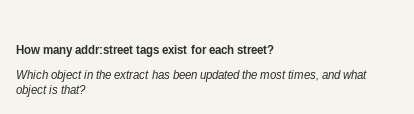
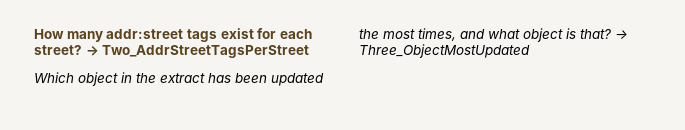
(274, 49) none -> [85,45,310,58] → Two_AddrStreetTagsPerStreet
(87, 89) none -> [615,30,628,39] [359,44,530,58] → Three_ObjectMostUpdated

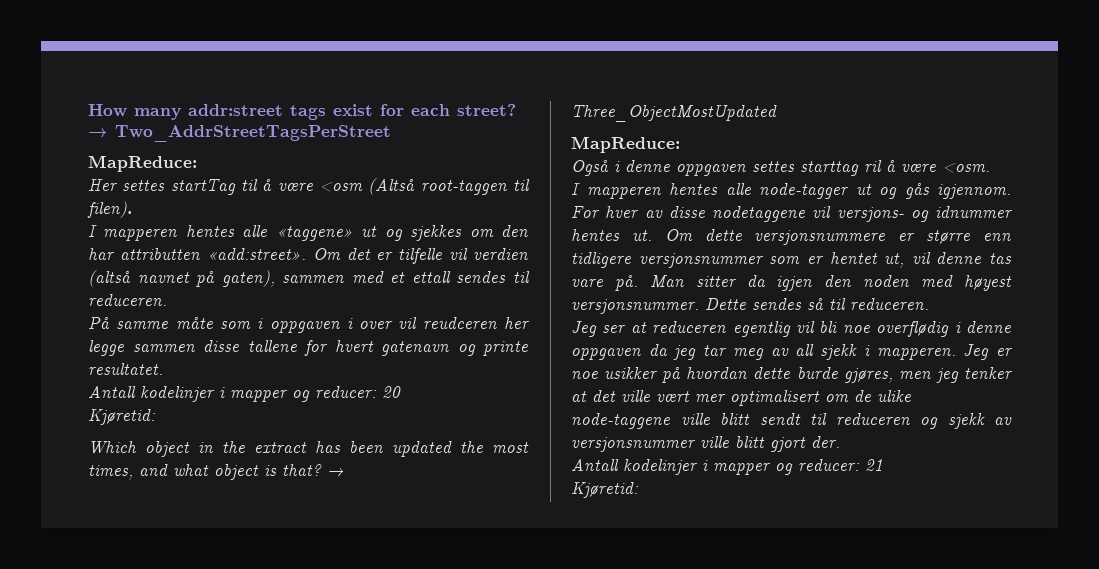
(310, 51) none -> [88,155,197,172] [88,178,530,195] [87,201,132,218] [88,225,529,241] [88,248,528,264] [88,270,530,287] [88,294,167,306] [88,317,530,333] [88,340,528,356] [88,363,163,375] [88,386,401,402] [88,409,156,425] // MapReduce: // Her settes startTag til å være <osm (Altså root-taggen til filen). // I mapperen hentes alle «taggene» ut og sjekkes om den har attributten «add:street». Om det er tilfelle vil verdien (altså navnet på gaten), sammen med et ettall sendes til reduceren. // På samme måte som i oppgaven i over vil reudceren her legge sammen disse tallene for hvert gatenavn og printe resultatet. // Antall kodelinjer i mapper og reducer: 20 // Kjøretid:
(530, 51) none -> [571,136,680,153] [571,160,990,176] [571,183,1011,199] [571,206,1013,222] [571,229,1011,245] [571,252,1012,268] [571,275,1012,291] [571,298,929,314] [571,321,1011,337] [571,344,1013,360] [571,367,1013,383] [571,390,911,406] [571,413,1012,429] [571,436,840,452] [571,459,883,475] [571,482,639,498] // MapReduce: // Også i denne oppgaven settes starttag ril å være <osm. // I mapperen hentes alle node-tagger ut og gås igjennom. For hver av disse nodetaggene vil versjons- og idnummer hentes ut. Om dette versjonsnummere er større enn tidligere versjonsnummer som er hentet ut, vil denne tas vare på. Man sitter da igjen den noden med høyest versjonsnummer. Dette sendes så til reduceren. // Jeg ser at reduceren egentlig vil bli noe overflødig i denne oppgaven da jeg tar meg av all sjekk i mapperen. Jeg er noe usikker på hvordan dette burde gjøres, men jeg tenker at det ville vært mer optimalisert om de ulike node-taggene ville blitt sendt til reduceren og sjekk av versjonsnummer ville blitt gjort der. // Antall kodelinjer i mapper og reducer: 21 // Kjøretid:

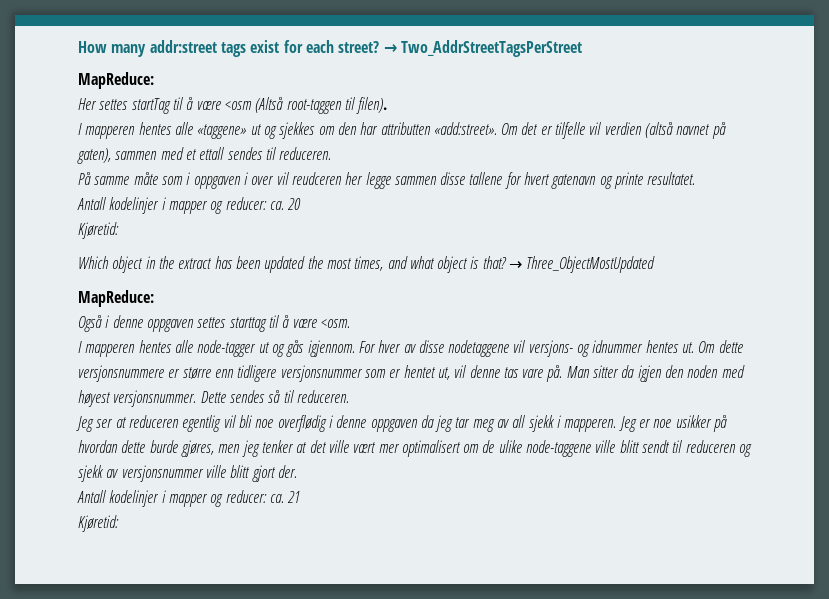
(377, 392) none -> [269,201,284,210] ca.
[864,160,882,172] ril -> [268,315,279,328] til
(860, 465) none -> [269,494,284,503] ca.

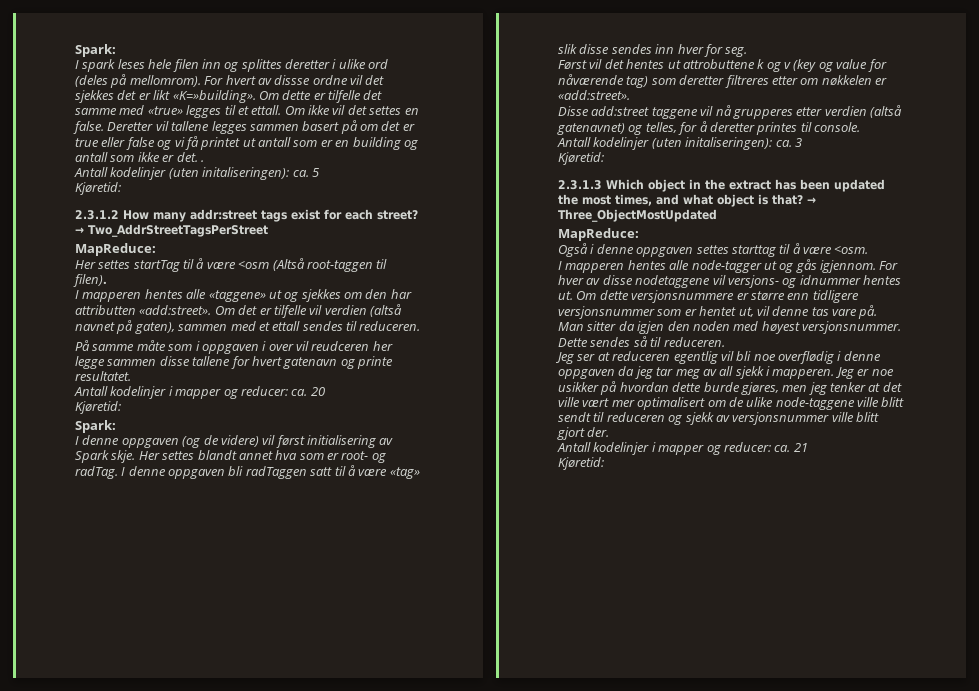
(78, 47) none -> [75,44,116,57] [75,59,389,72] [75,74,385,88] [75,90,383,103] [75,105,419,118] [73,120,415,134] [75,136,418,150] [75,152,204,162] [74,167,319,180] [75,182,121,195] [75,210,119,220] Spark: // I spark leses hele filen inn og splittes deretter i ulike ord (deles på mellomrom). For hvert av dissse ordne vil det sjekkes det er likt «K=»building». Om dette er tilfelle det samme med «true» legges til et ettall. Om ikke vil det settes en false. Deretter vil tallene legges sammen basert på om det er true eller false og vi få printet ut antall som er en building og antall som ikke er det. . // Antall kodelinjer (uten initaliseringen): ca. 5 // Kjøretid: // 2.3.1.2
(119, 230) none -> [75,420,116,433] [75,435,394,448] [75,450,386,463] [75,465,420,479] [558,44,748,57] [558,59,887,72] [558,74,887,88] [558,90,630,100] [558,105,902,119] [557,121,860,135] [557,137,802,150] [558,152,604,165] [558,180,602,190] Spark: // I denne oppgaven (og de videre) vil først initialisering av Spark skje. Her settes blandt annet hva som er root- og radTag. I denne oppgaven bli radTaggen satt til å være «tag» slik disse sendes inn hver for seg. // Først vil det hentes ut attrobuttene k og v (key og value for nåværende tag) som deretter filtreres etter om nøkkelen er «add:street». // Disse add:street taggene vil nå grupperes etter verdien (altså gatenavnet) og telles, for å deretter printes til console. // Antall kodelinjer (uten initaliseringen): ca. 3 // Kjøretid: // 2.3.1.3

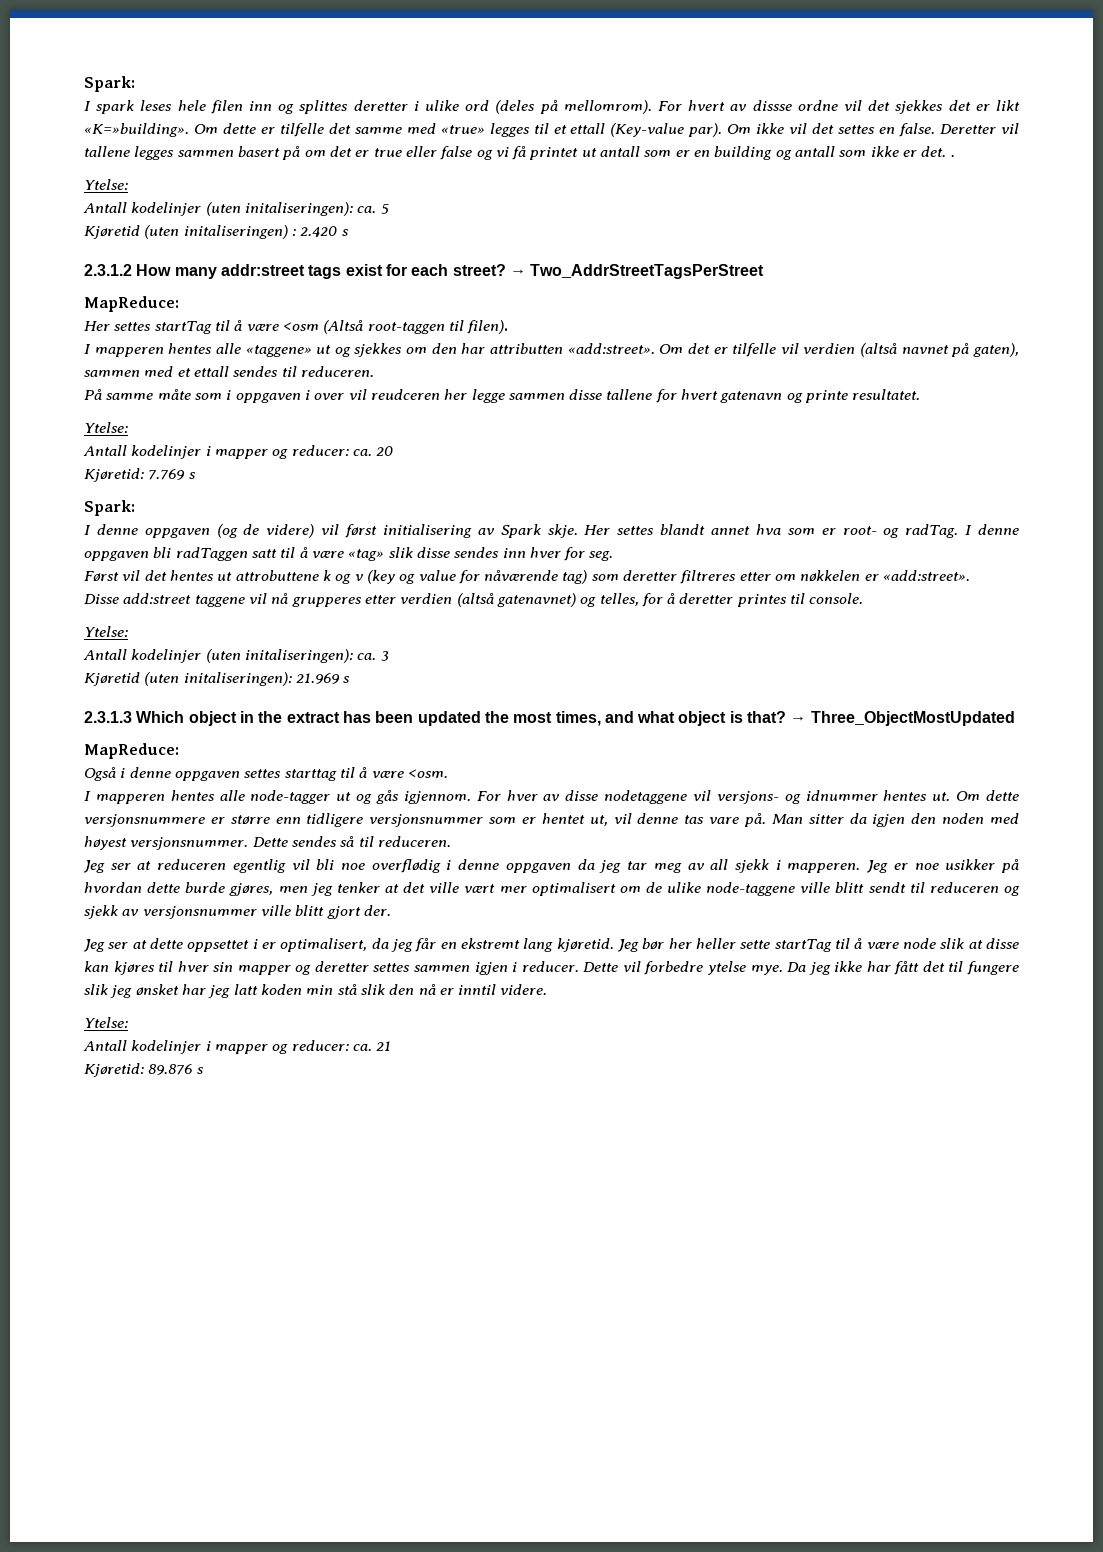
[251,105,282,115] ettall. -> [570,123,723,137] ettall (Key-value par).
(204, 161) none -> [84,179,128,190] // Ytelse:
[75,182,121,195] Kjøretid: -> [84,225,349,239] Kjøretid (uten initaliseringen) : 2.420 s
(131, 376) none -> [84,422,128,433] // Ytelse:
(121, 407) none -> [148,469,196,480] 7.769 s
(860, 127) none -> [84,626,128,637] // Ytelse:
[558,152,604,165] Kjøretid: -> [84,672,351,686] Kjøretid (uten initaliseringen): 21.969 s
(610, 432) none -> [83,938,1020,952] [84,961,1019,975] [84,984,548,998] [84,1017,128,1028] // Jeg ser at dette oppsettet i er optimalisert, da jeg får en ekstremt lang kjøretid. Jeg bør her heller sette startTag til å være node slik at disse kan kjøres til hver sin mapper og deretter settes sammen igjen i reducer. Dette vil forbedre ytelse mye. Da jeg ikke har fått det til fungere slik jeg ønsket har jeg latt koden min stå slik den nå er inntil videre. // Ytelse:
(604, 463) none -> [148,1064,204,1075] 89.876 s

